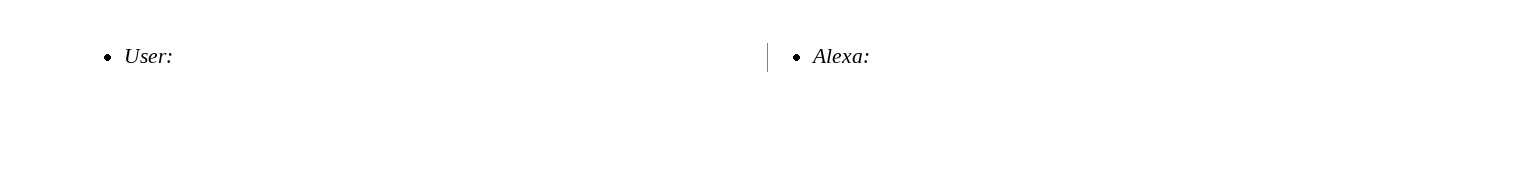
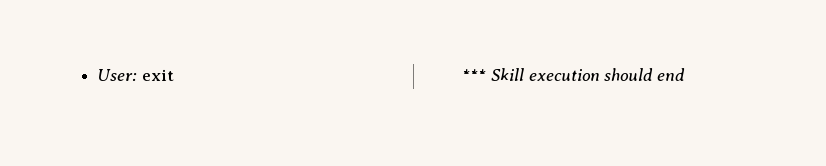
[810,49,870,63] // Alexa: -> [141,69,174,81] [462,68,686,81] exit // *** Skill execution should end

